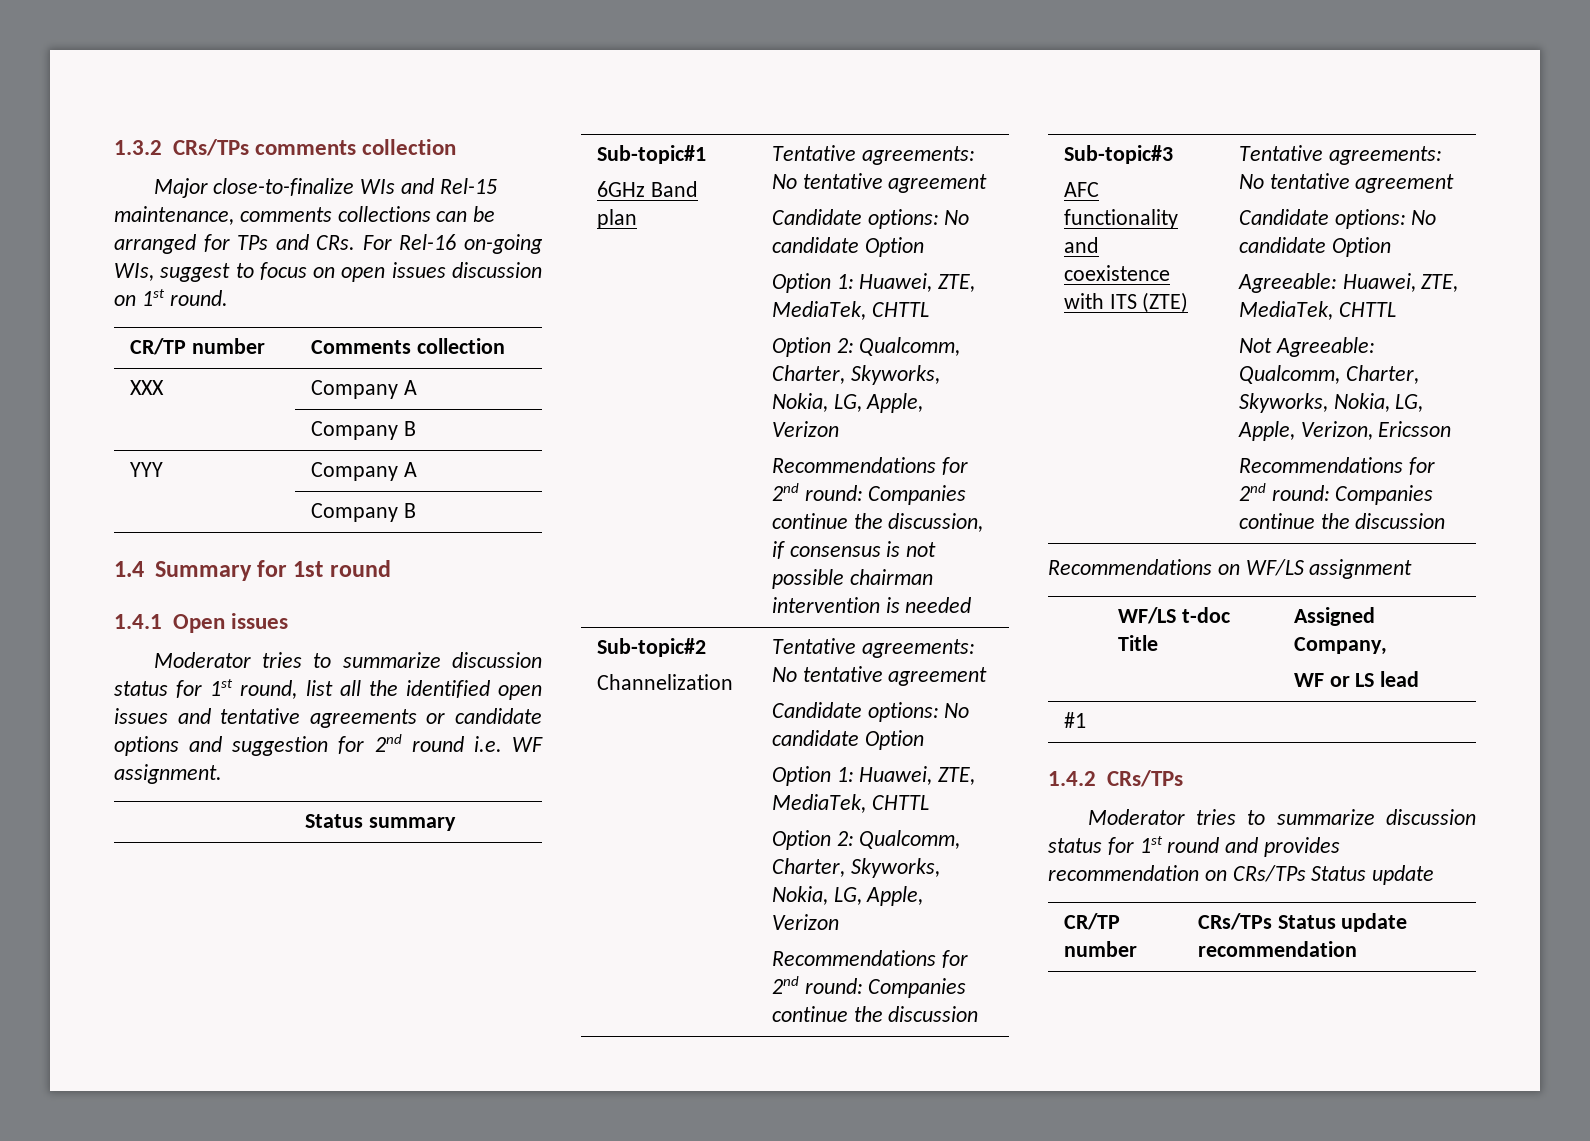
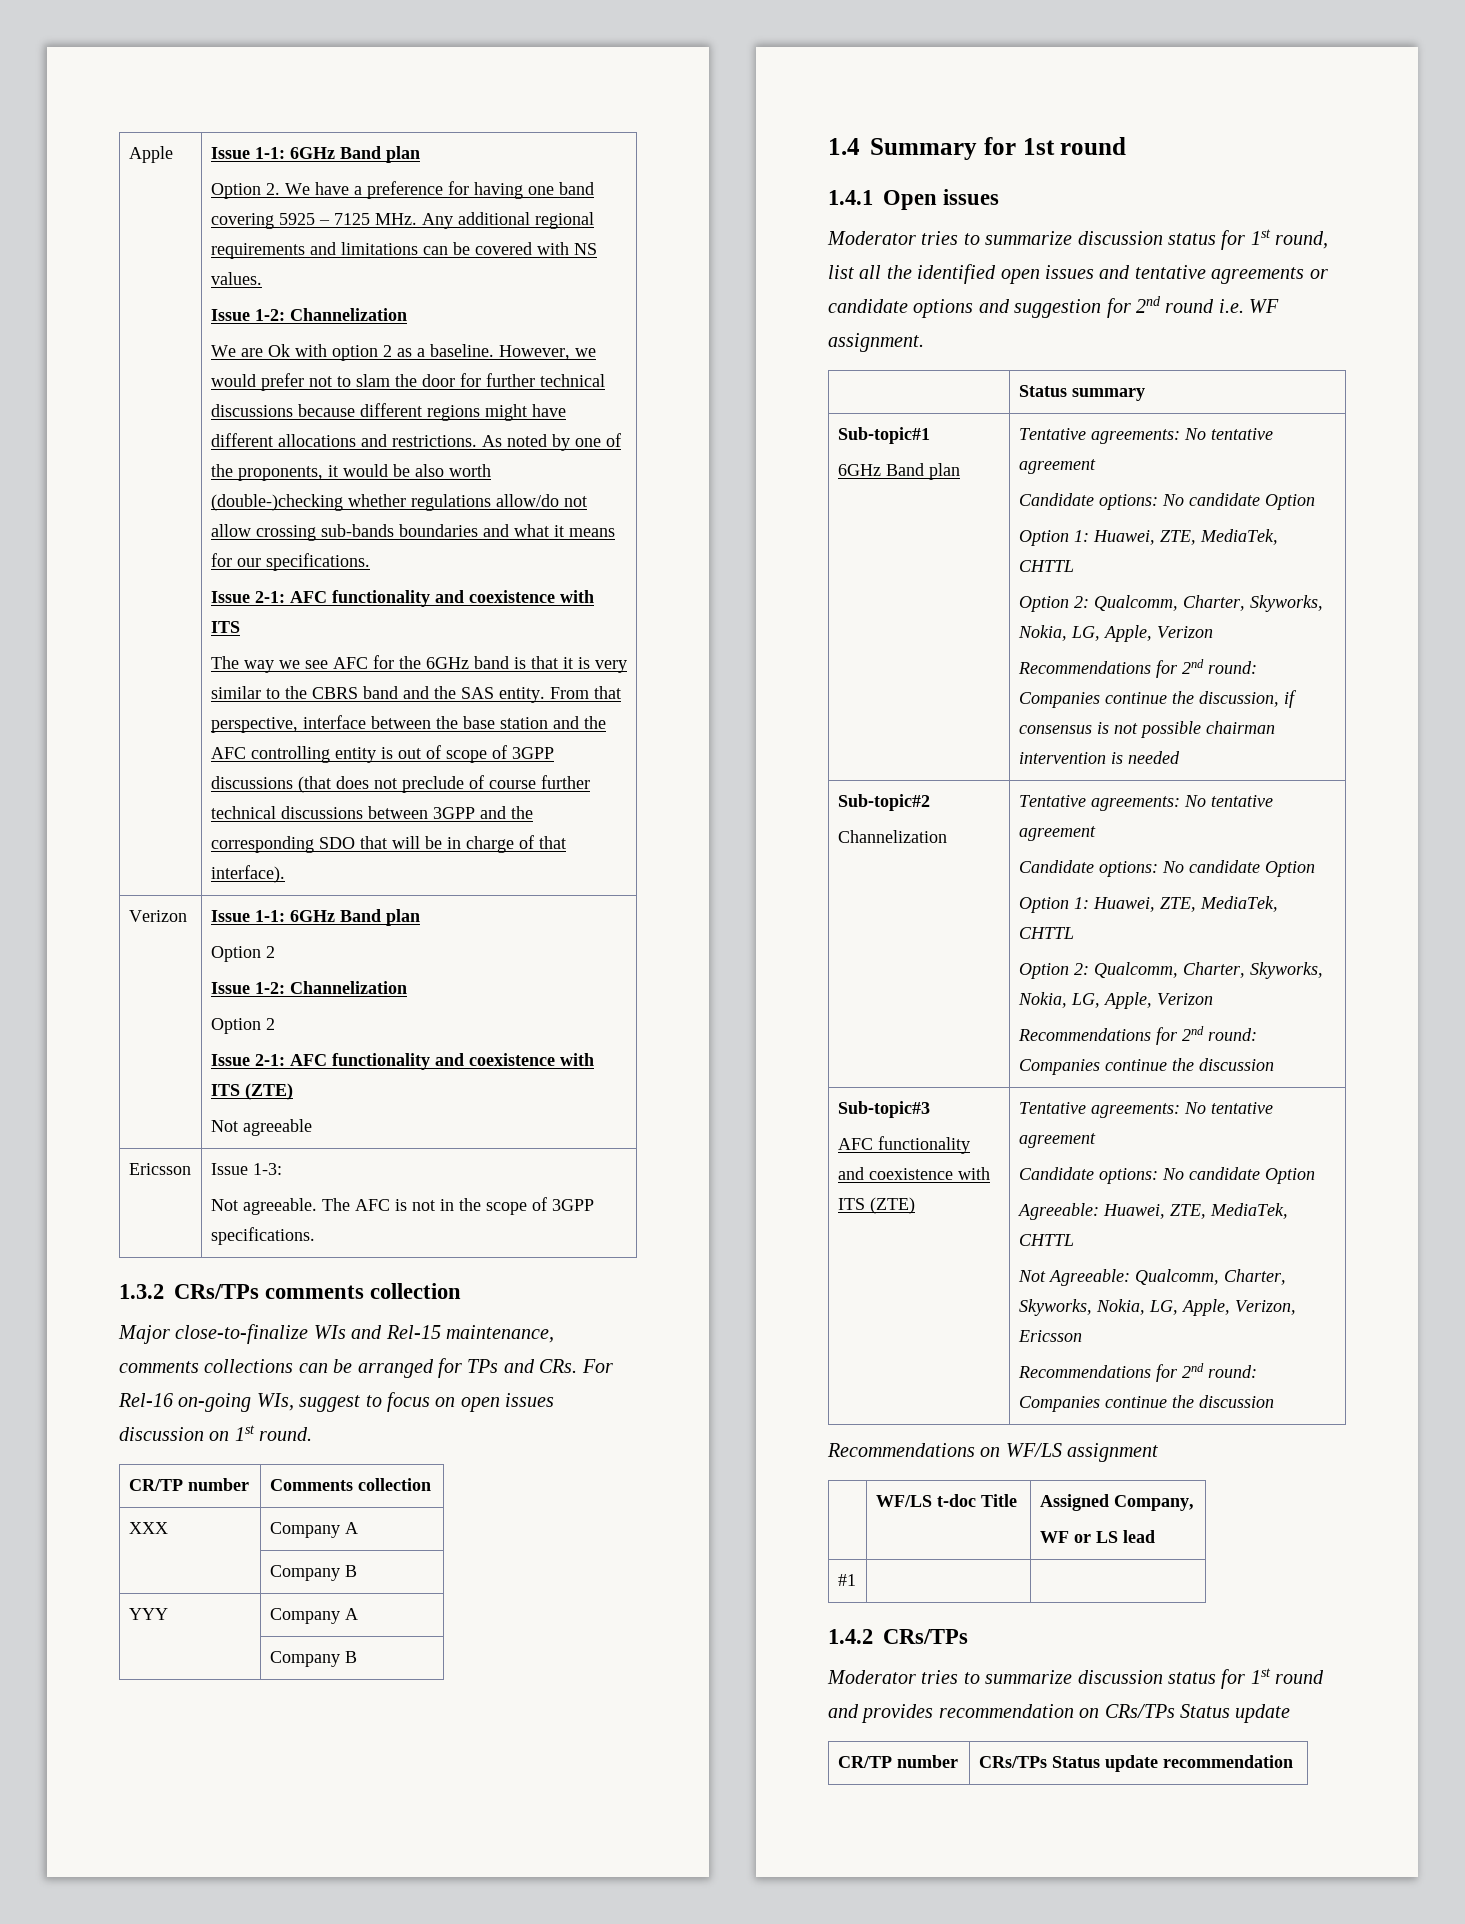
(114, 147) none -> [128,146,173,163] [210,146,420,163] [210,181,594,199] [210,212,594,229] [210,242,597,259] [210,272,262,285] [210,308,407,321] [210,344,596,361] [210,373,605,391] [210,403,566,421] [210,433,621,451] [210,464,491,481] [210,494,587,511] [210,524,615,541] [210,553,370,571] [210,590,594,607] [210,621,240,633] [210,655,627,673] [210,686,621,703] [210,715,606,733] [210,745,554,763] [210,775,590,793] [210,806,533,819] [210,835,566,853] [210,865,285,883] [128,910,187,922] [210,909,420,926] [210,946,275,962] [210,981,407,994] [210,1018,275,1034] [210,1053,594,1070] [210,1083,293,1100] [210,1119,312,1136] [128,1163,191,1175] [210,1163,282,1175] [210,1197,594,1215] [210,1227,315,1245] Apple | Issue 1-1: 6GHz Band plan // Option 2. We have a preference for having one band covering 5925 – 7125 MHz. Any additional regional requirements and limitations can be covered with NS values. // Issue 1-2: Channelization // We are Ok with option 2 as a baseline. However, we would prefer not to slam the door for further technical discussions because different regions might have different allocations and restrictions. As noted by one of the proponents, it would be also worth (double-)checking whether regulations allow/do not allow crossing sub-bands boundaries and what it means for our specifications. // Issue 2-1: AFC functionality and coexistence with ITS // The way we see AFC for the 6GHz band is that it is very similar to the CBRS band and the SAS entity. From that perspective, interface between the base station and the AFC controlling entity is out of scope of 3GPP discussions (that does not preclude of course further technical discussions between 3GPP and the corresponding SDO that will be in charge of that interface). // Verizon | Issue 1-1: 6GHz Band plan // Option 2 // Issue 1-2: Channelization // Option 2 // Issue 2-1: AFC functionality and coexistence with ITS (ZTE) // Not agreeable // Ericsson | Issue 1-3: // Not agreeable. The AFC is not in the scope of 3GPP specifications. //

